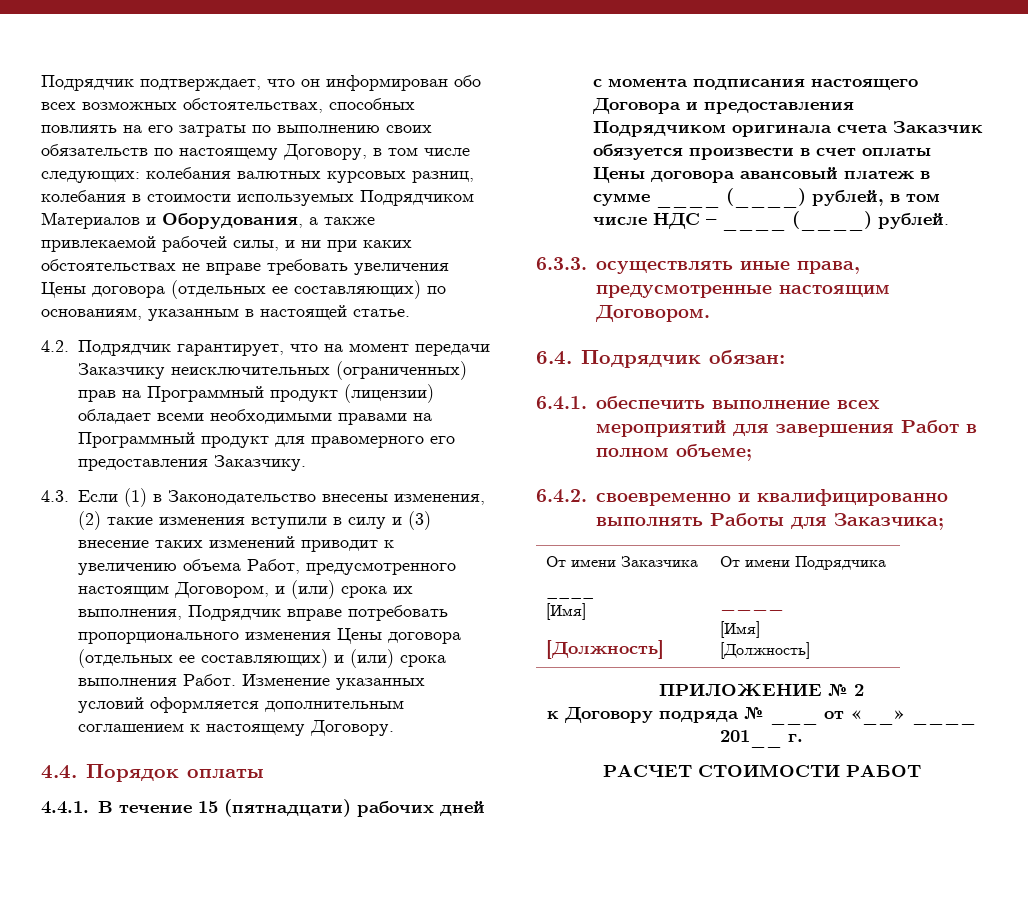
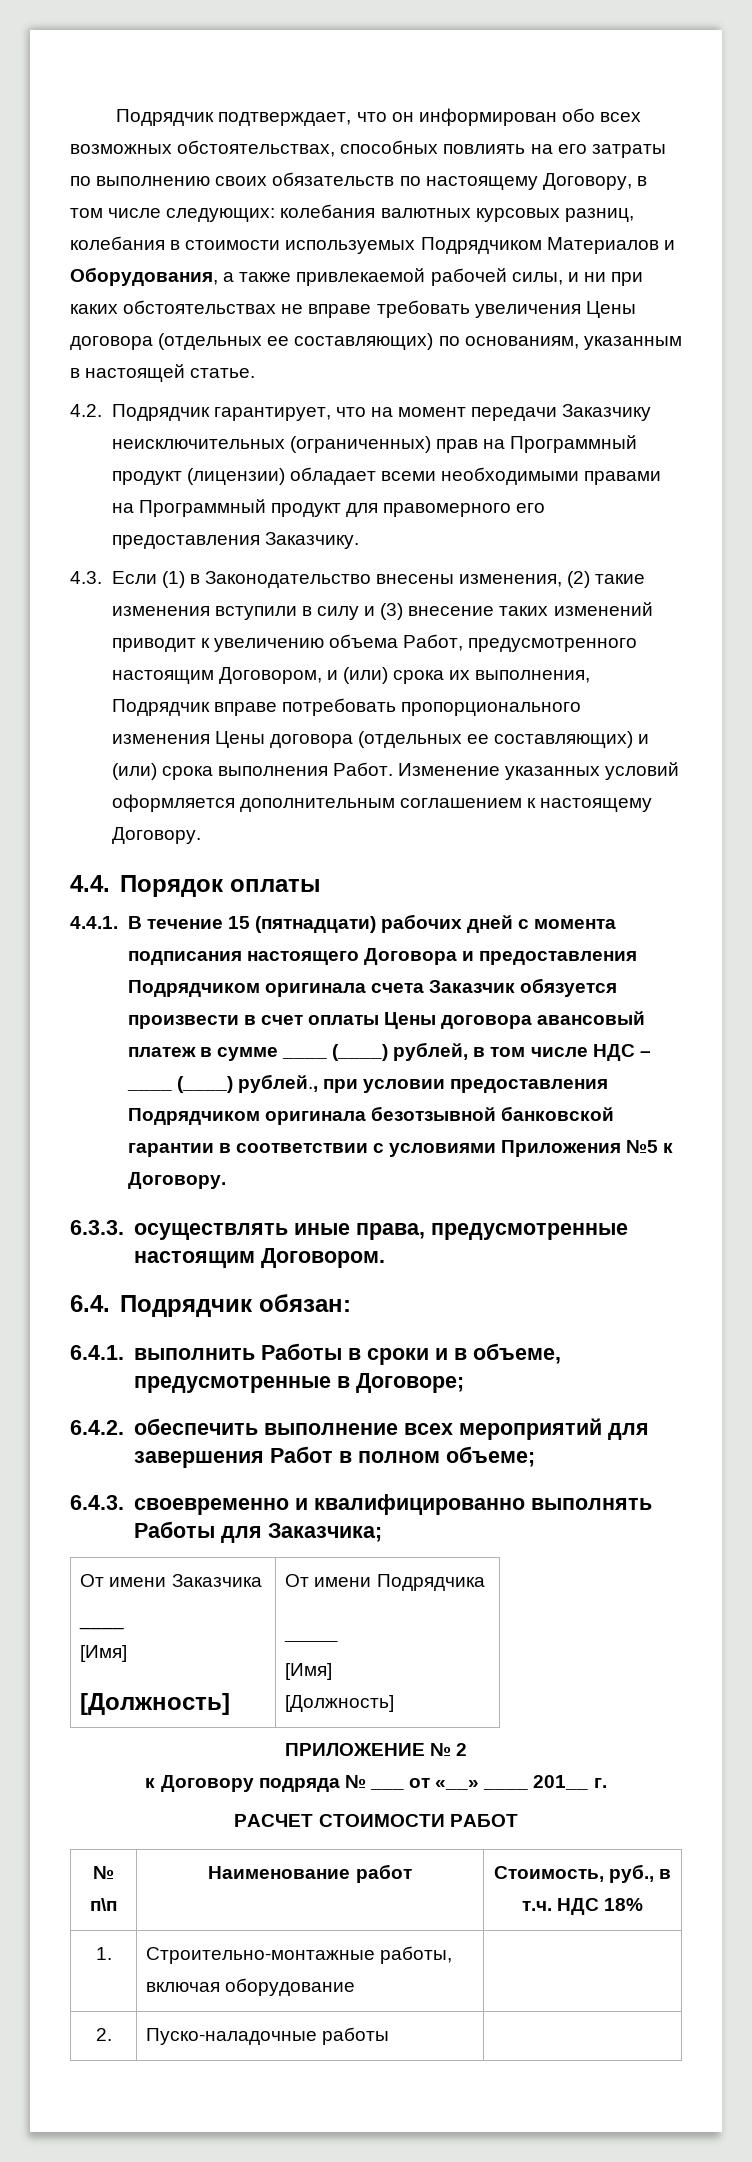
[877,213,949,229] рублей. -> [237,1074,609,1093] [127,1106,614,1125] [127,1140,674,1157] [127,1172,226,1189] рублей., при условии предоставления Подрядчиком оригинала безотзывной банковской гарантии в соответствии с условиями Приложения №5 к Договору.
(587, 403) none -> [133,1343,561,1365] [133,1373,464,1393] [70,1420,124,1435] выполнить Работы в сроки и в объеме, предусмотренные в Договоре; // 6.4.2.
[536,489,587,503] 6.4.2. -> [70,1495,124,1510] 6.4.3.
(921, 771) none -> [93,1866,114,1879] [90,1898,117,1911] [208,1864,412,1883] [493,1864,672,1883] [521,1898,644,1915] [95,1947,112,1960] [146,1946,453,1964] [146,1978,356,1996] [95,2028,112,2041] [146,2027,390,2045] // № п\п | Наименование работ | Стоимость, руб., в т.ч. НДС 18% // 1. | Строительно-монтажные работы, включая оборудование | // 2. | Пуско-наладочные работы |

